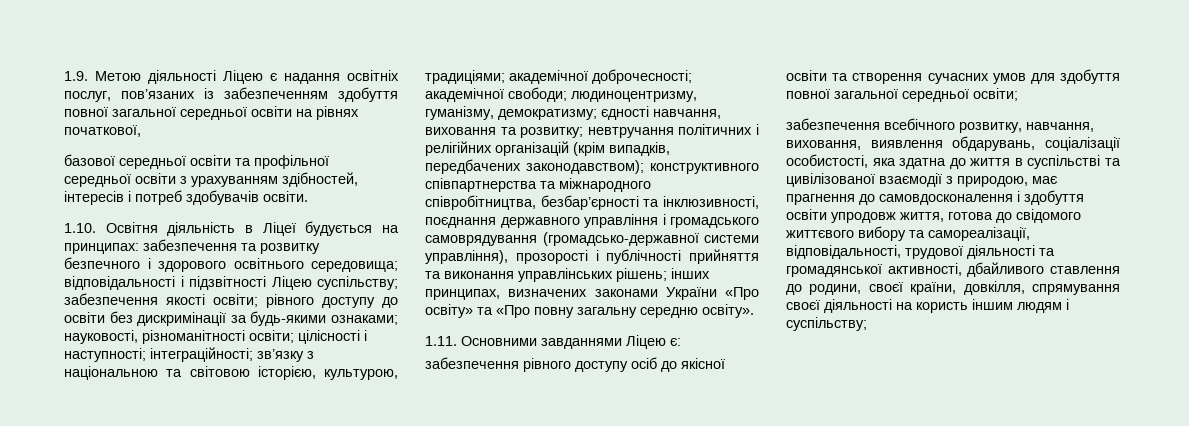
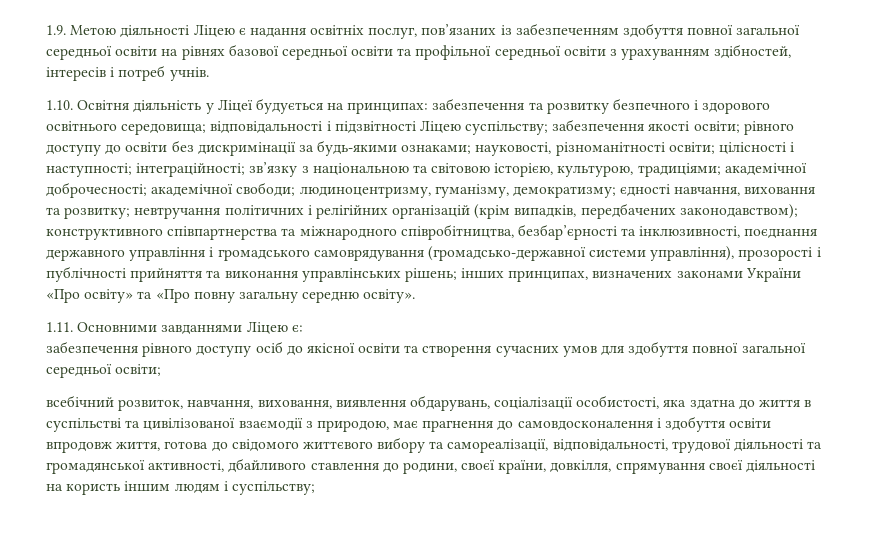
[64,125,141,137] початкової, // -> (225, 53) none
[186,190,308,205] здобувачів освіти. -> [169,67,209,81] учнів.
[245,225,253,233] в -> [205,103,214,114] у
[786,118,1022,133] забезпечення всебічного розвитку, -> [46,395,184,411] всебічний розвиток,
[831,212,896,223] упродовж -> [46,441,112,453] впродовж

